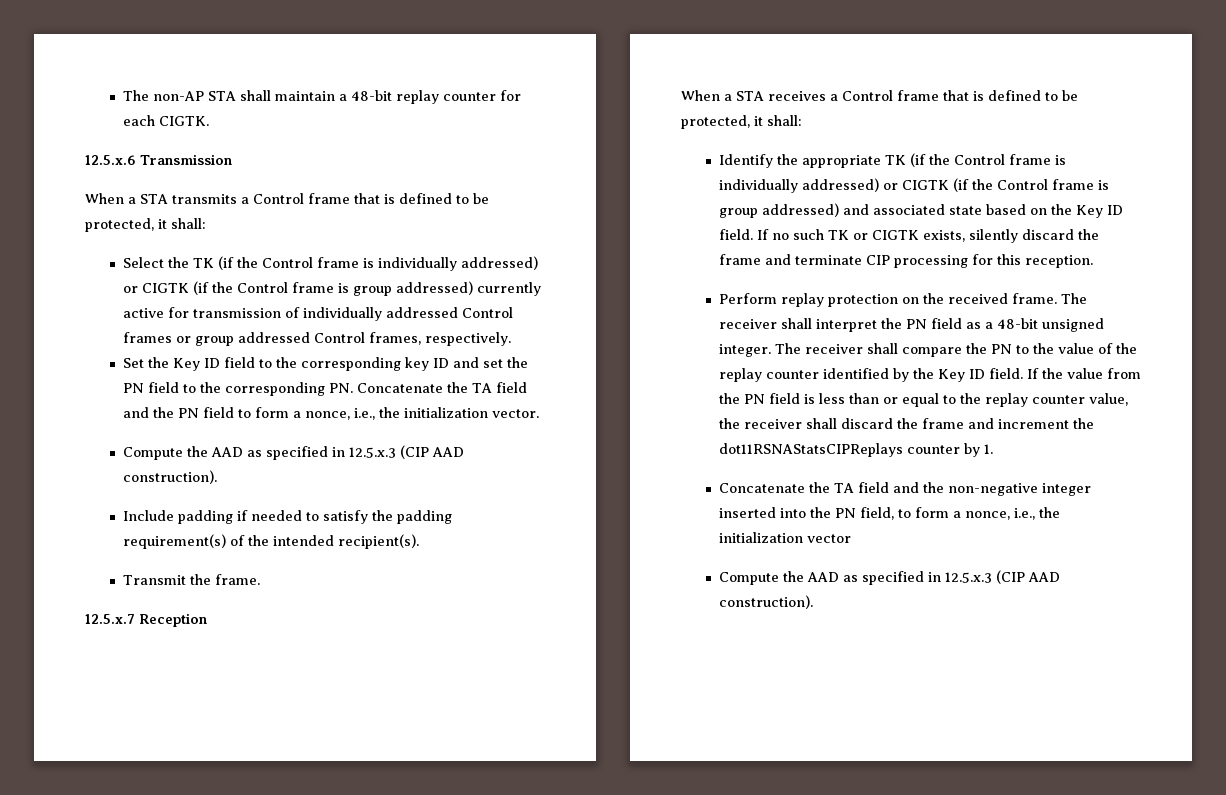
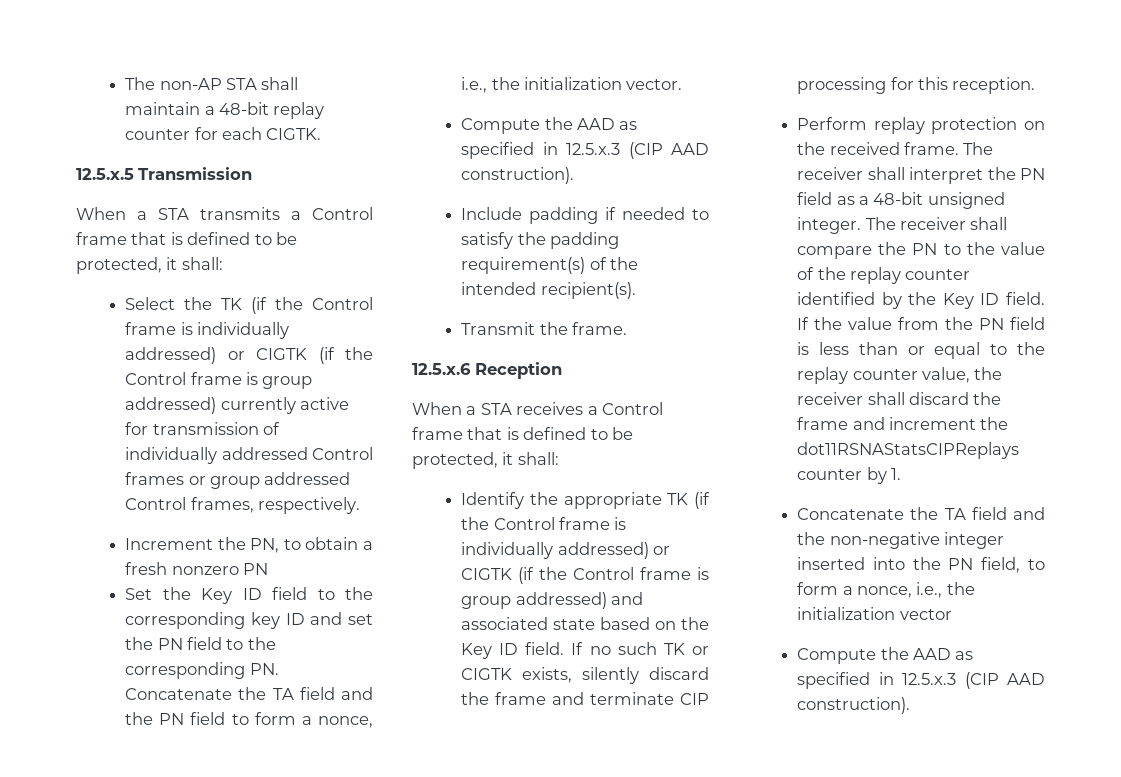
[85,155,136,165] 12.5.x.6 -> [76,168,134,180] 12.5.x.5
(511, 339) none -> [125,537,373,553] [125,562,268,575] // Increment the PN, to obtain a fresh nonzero PN
[85,614,135,624] 12.5.x.7 -> [412,363,471,375] 12.5.x.6

